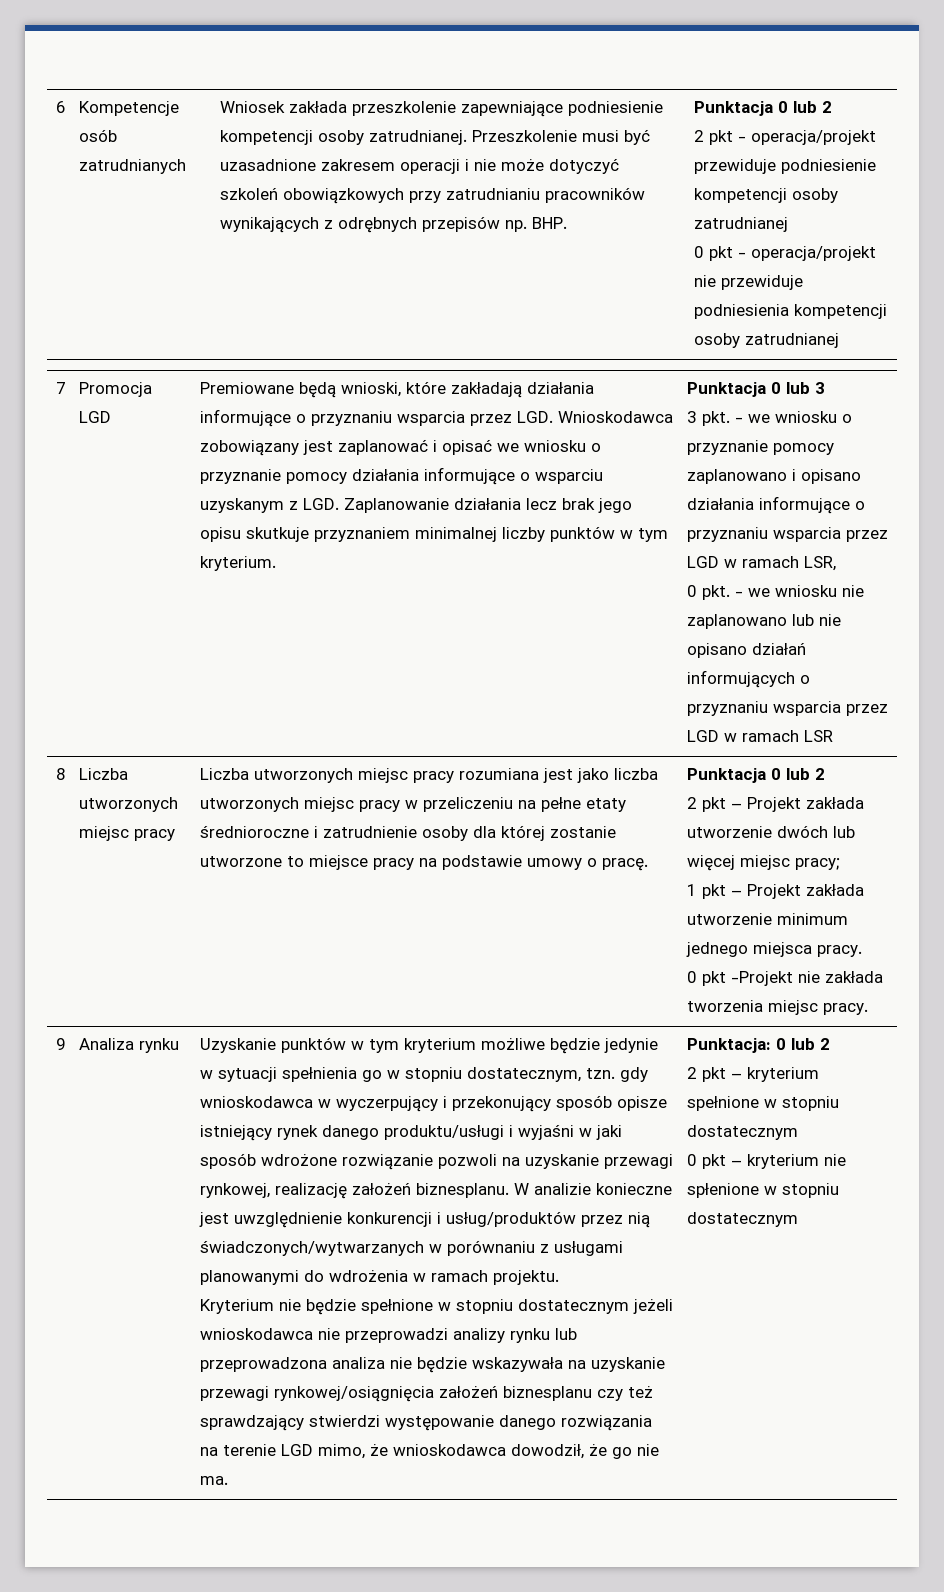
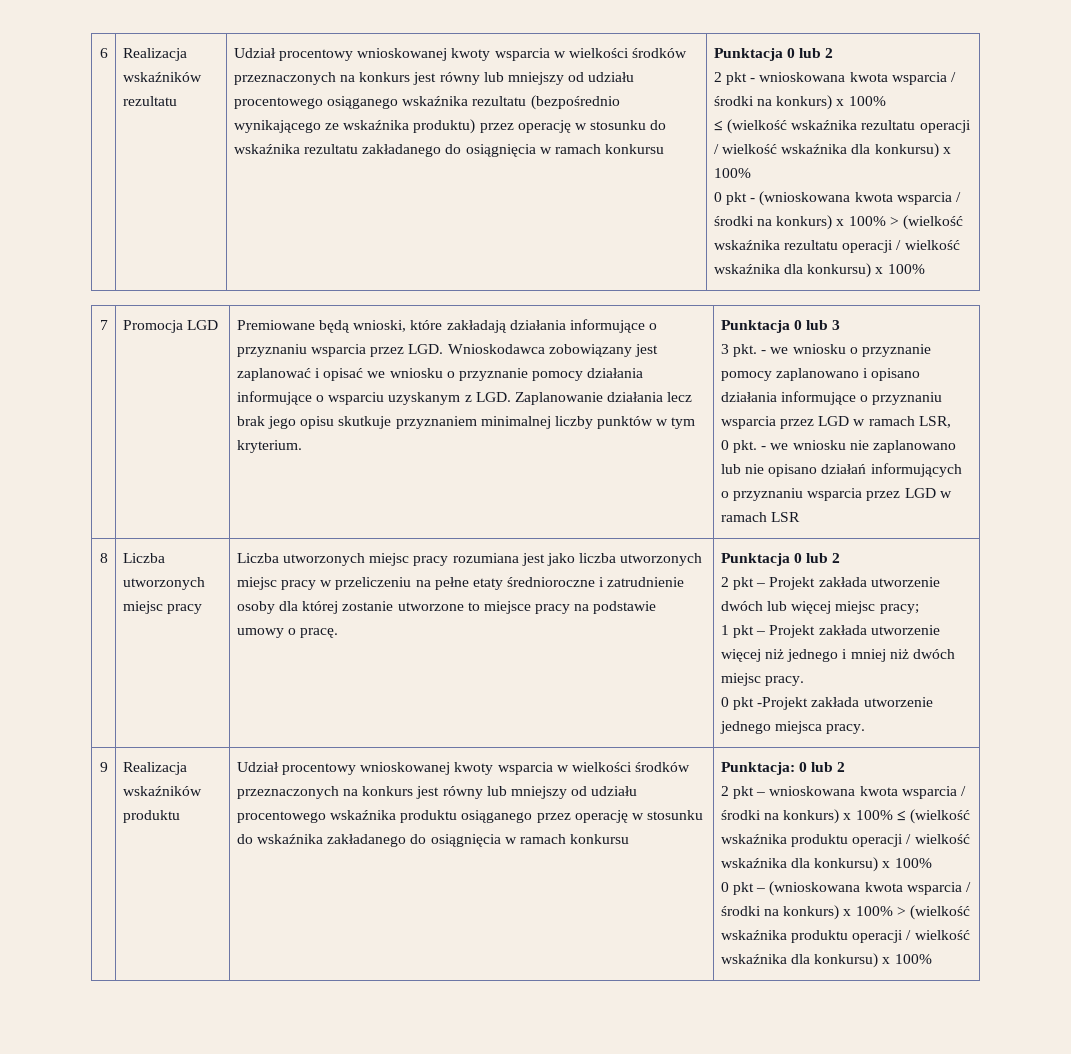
[79,101,180,116] [79,129,118,142] [79,159,187,174] [220,101,664,117] [220,129,651,145] [220,158,620,174] [220,187,646,204] [220,216,568,233] [694,101,833,116] [694,130,877,145] [694,159,877,174] [694,188,839,203] [694,217,789,232] [694,246,877,261] [694,275,804,290] [694,304,888,319] [694,333,840,348] Kompetencje osób zatrudnianych | Wniosek zakłada przeszkolenie zapewniające podniesienie kompetencji osoby zatrudnianej. Przeszkolenie musi być uzasadnione zakresem operacji i nie może dotyczyć szkoleń obowiązkowych przy zatrudnianiu pracowników wynikających z odrębnych przepisów np. BHP. | Punktacja 0 lub 2 // 2 pkt - operacja/projekt przewiduje podniesienie kompetencji osoby zatrudnianej // 0 pkt - operacja/projekt nie przewiduje podniesienia kompetencji osoby zatrudnianej -> [122,48,187,61] [122,72,202,82] [122,96,177,106] [233,48,688,61] [233,72,635,85] [233,95,620,110] [233,119,667,134] [233,144,665,157] [713,48,834,61] [713,72,956,85] [713,95,886,110] [713,119,971,134] [713,143,951,158] [713,168,751,178] [713,191,961,206] [713,215,963,230] [713,240,960,253] [713,263,925,278] Realizacja wskaźników rezultatu | Udział procentowy wnioskowanej kwoty wsparcia w wielkości środków przeznaczonych na konkurs jest równy lub mniejszy od udziału procentowego osiąganego wskaźnika rezultatu (bezpośrednio wynikającego ze wskaźnika produktu) przez operację w stosunku do wskaźnika rezultatu zakładanego do osiągnięcia w ramach konkursu | Punktacja 0 lub 2 // 2 pkt - wnioskowana kwota wsparcia / środki na konkurs) x 100% // ≤ (wielkość wskaźnika rezultatu operacji / wielkość wskaźnika dla konkursu) x 100% // 0 pkt - (wnioskowana kwota wsparcia / środki na konkurs) x 100% > (wielkość wskaźnika rezultatu operacji / wielkość wskaźnika dla konkursu) x 100%
[777,913,849,925] [686,942,863,957] [687,971,884,986] [687,1000,869,1015] [55,1038,66,1050] [79,1038,180,1053] [200,1037,659,1054] [200,1067,649,1082] [200,1095,668,1112] [200,1124,623,1141] [200,1153,674,1170] [200,1183,673,1199] [199,1211,651,1228] [200,1240,624,1256] [200,1270,560,1285] [200,1299,674,1315] [200,1328,578,1343] [200,1357,666,1373] [200,1386,654,1402] [200,1415,653,1431] [200,1444,660,1459] [200,1476,229,1485] minimum jednego miejsca pracy. // 0 pkt -Projekt nie zakłada tworzenia miejsc pracy. // 9 | Analiza rynku | Uzyskanie punktów w tym kryterium możliwe będzie jedynie w sytuacji spełnienia go w stopniu dostatecznym, tzn. gdy wnioskodawca w wyczerpujący i przekonujący sposób opisze istniejący rynek danego produktu/usługi i wyjaśni w jaki sposób wdrożone rozwiązanie pozwoli na uzyskanie przewagi rynkowej, realizację założeń biznesplanu. W analizie konieczne jest uwzględnienie konkurencji i usług/produktów przez nią świadczonych/wytwarzanych w porównaniu z usługami planowanymi do wdrożenia w ramach projektu. // Kryterium nie będzie spełnione w stopniu dostatecznym jeżeli wnioskodawca nie przeprowadzi analizy rynku lub przeprowadzona analiza nie będzie wskazywała na uzyskanie przewagi rynkowej/osiągnięcia założeń biznesplanu czy też sprawdzający stwierdzi występowanie danego rozwiązania na terenie LGD mimo, że wnioskodawca dowodził, że go nie ma. -> [720,649,955,662] [720,673,804,686] [720,697,933,710] [719,721,866,734] [100,762,109,772] [122,762,187,775] [122,786,202,796] [122,810,180,823] [236,762,691,775] [236,786,638,799] [236,810,704,823] [236,834,630,847] więcej niż jednego i mniej niż dwóch miejsc pracy. // 0 pkt -Projekt zakłada utworzenie jednego miejsca pracy. // 9 | Realizacja wskaźników produktu | Udział procentowy wnioskowanej kwoty wsparcia w wielkości środków przeznaczonych na konkurs jest równy lub mniejszy od udziału procentowego wskaźnika produktu osiąganego przez operację w stosunku do wskaźnika zakładanego do osiągnięcia w ramach konkursu
[747,1067,820,1082] [687,1096,840,1111] [687,1125,799,1140] [687,1154,847,1169] [687,1183,840,1198] [687,1212,799,1227] kryterium spełnione w stopniu dostatecznym // 0 pkt – kryterium nie spłenione w stopniu dostatecznym -> [769,786,966,799] [720,809,970,824] [720,834,970,847] [720,857,932,872] [720,881,971,896] [720,905,970,920] [720,930,970,943] [720,953,932,968] wnioskowana kwota wsparcia / środki na konkurs) x 100% ≤ (wielkość wskaźnika produktu operacji / wielkość wskaźnika dla konkursu) x 100% // 0 pkt – (wnioskowana kwota wsparcia / środki na konkurs) x 100% > (wielkość wskaźnika produktu operacji / wielkość wskaźnika dla konkursu) x 100%

